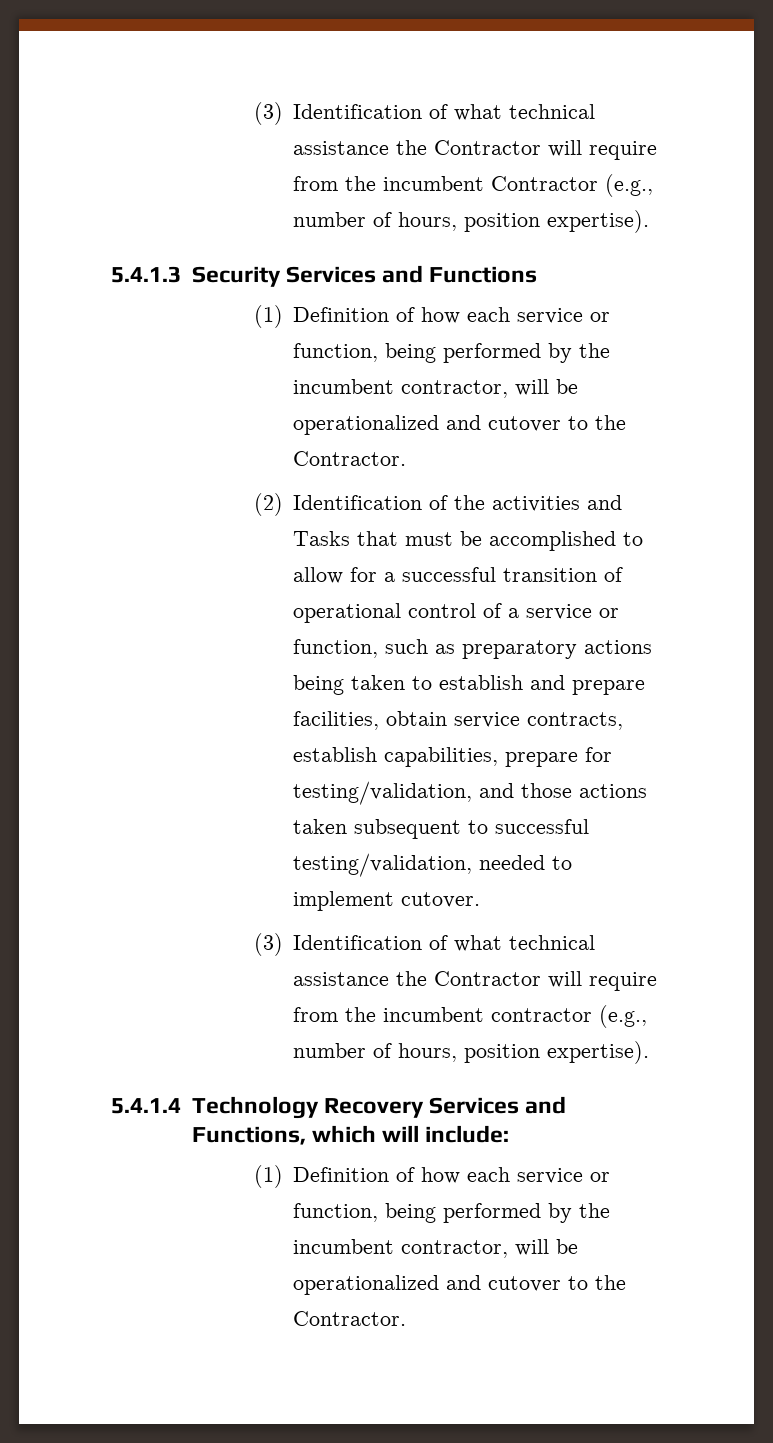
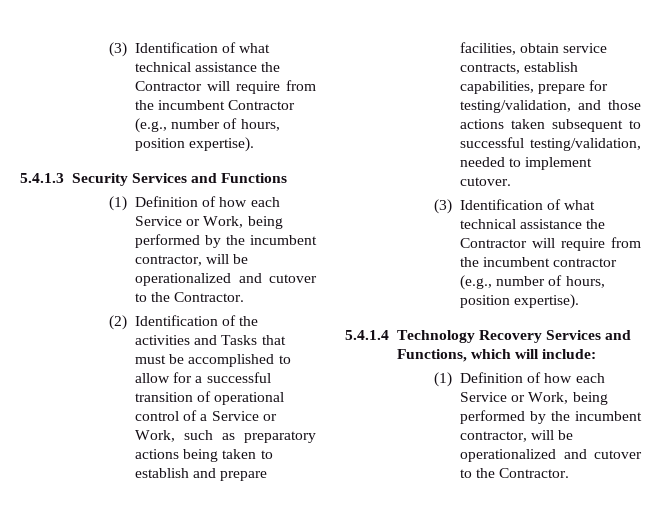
[517,308,611,324] [293,343,379,362] service or function, -> [135,216,244,228] Service or Work,
[526,604,620,620] [293,639,379,658] service or function, -> [211,411,277,421] [135,430,176,442] Service or Work,
[517,1168,611,1184] [293,1203,379,1222] service or function, -> [460,392,569,404] Service or Work,

